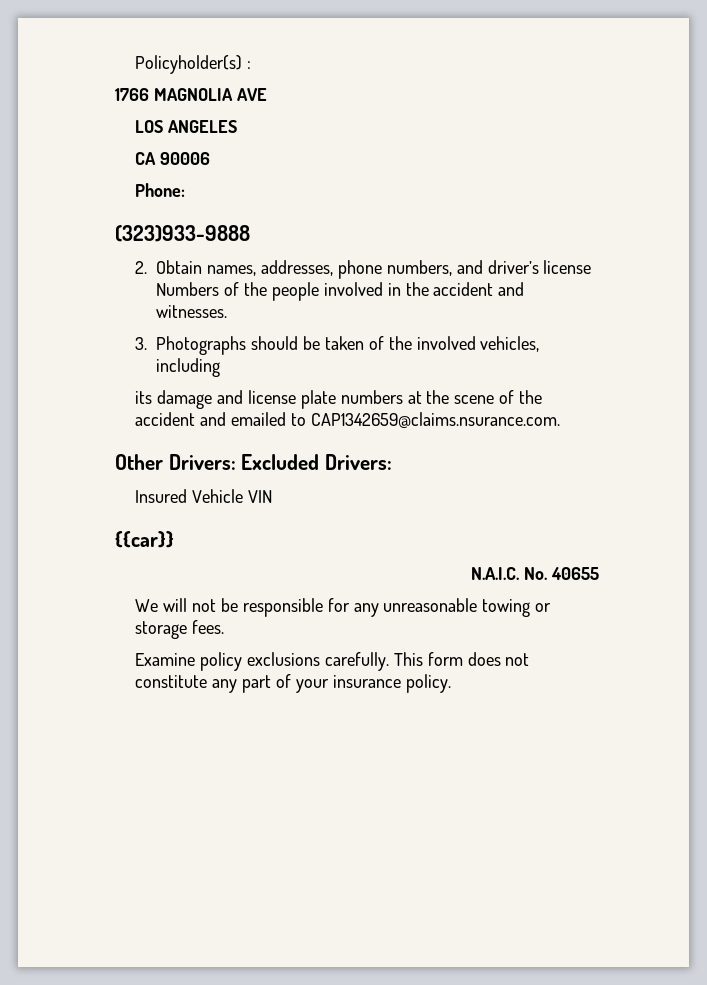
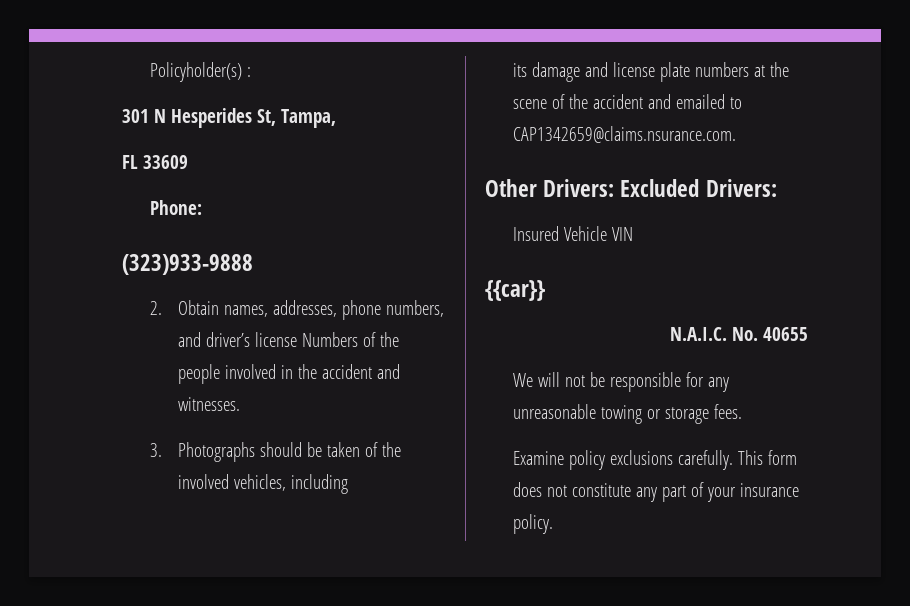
[115,88,267,101] [135,120,238,133] [135,152,211,165] 1766 MAGNOLIA AVE // LOS ANGELES // CA 90006 -> [122,108,336,128] [122,155,188,169] 301 N Hesperides St, Tampa, // FL 33609

